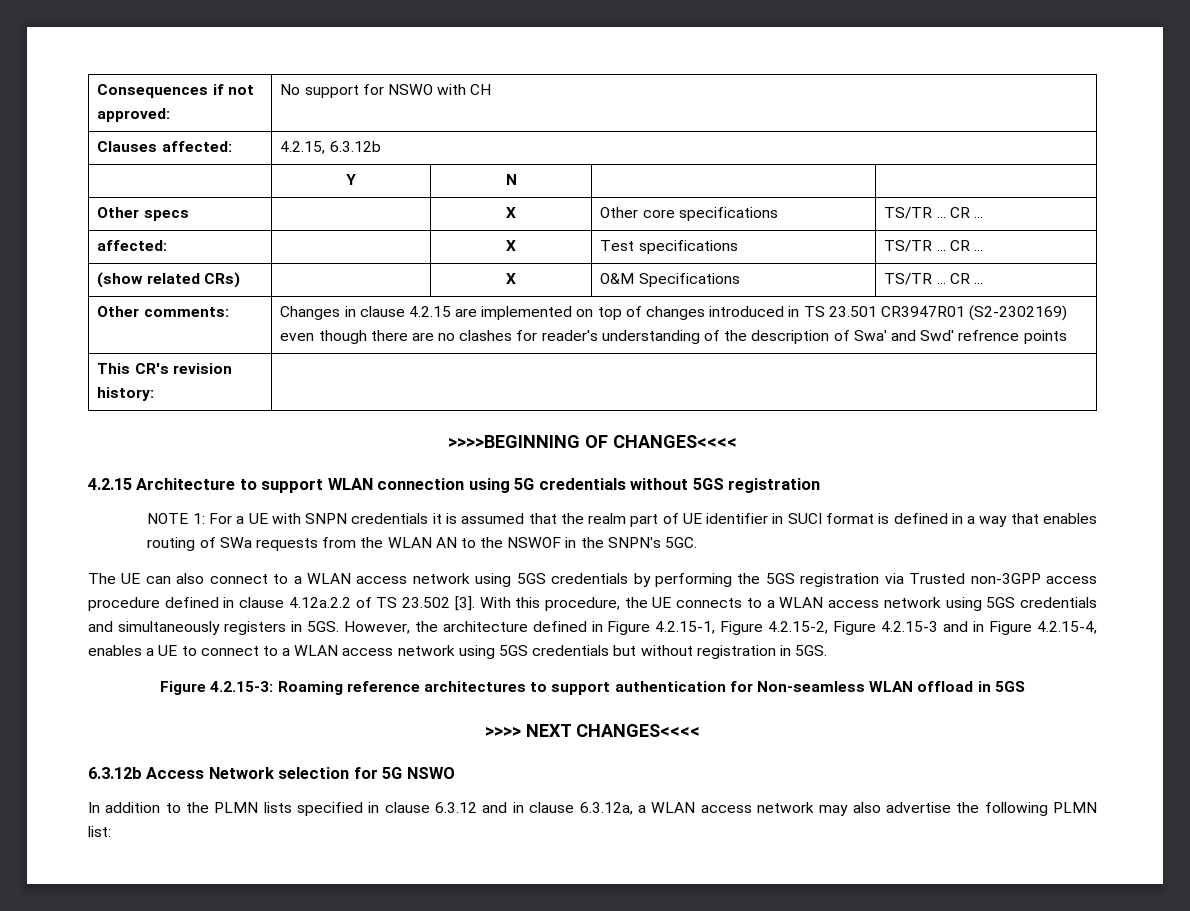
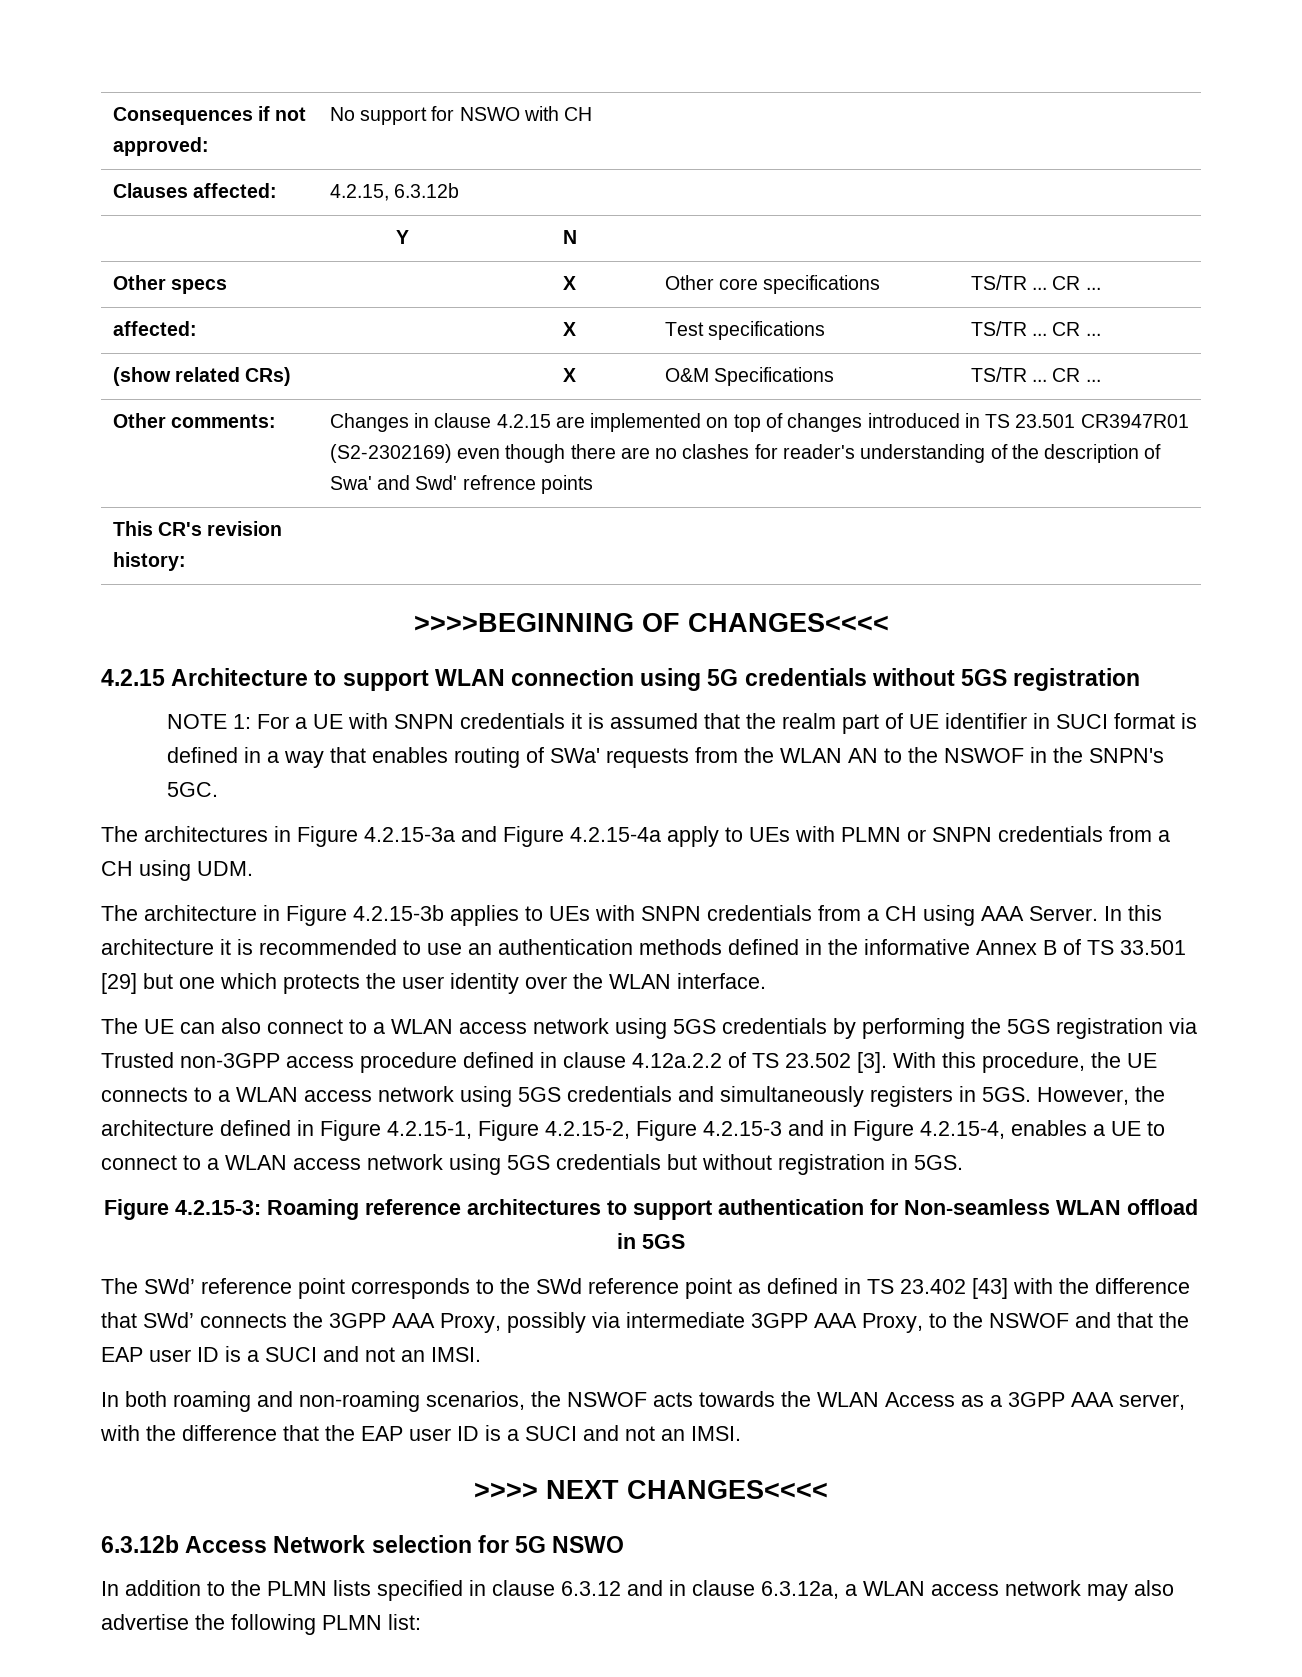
[219,537,252,548] SWa -> [549,748,600,763] SWa'
(697, 542) none -> [101,826,1170,847] [101,860,253,881] [101,905,1162,926] [101,939,1186,955] [101,973,766,994] // The architectures in Figure 4.2.15-3a and Figure 4.2.15-4a apply to UEs with PLMN or SNPN credentials from a CH using UDM. // The architecture in Figure 4.2.15-3b applies to UEs with SNPN credentials from a CH using AAA Server. In this architecture it is recommended to use an authentication methods defined in the informative Annex B of TS 33.501 [29] but one which protects the user identity over the WLAN interface.
(1025, 686) none -> [101,1278,1190,1299] [101,1312,1189,1333] [101,1346,481,1362] [101,1391,1185,1412] [100,1425,741,1441] // The SWd’ reference point corresponds to the SWd reference point as defined in TS 23.402 [43] with the difference that SWd’ connects the 3GPP AAA Proxy, possibly via intermediate 3GPP AAA Proxy, to the NSWOF and that the EAP user ID is a SUCI and not an IMSI. // In both roaming and non-roaming scenarios, the NSWOF acts towards the WLAN Access as a 3GPP AAA server, with the difference that the EAP user ID is a SUCI and not an IMSI.

